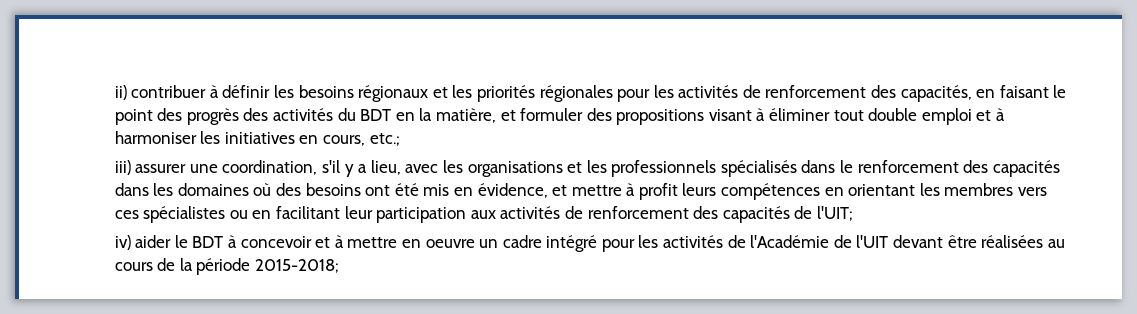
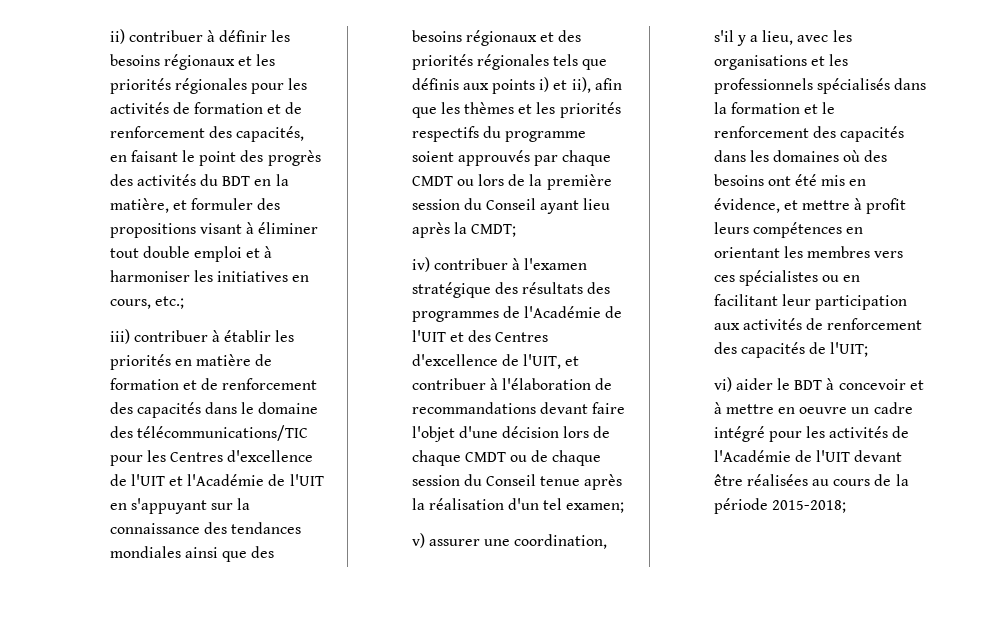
(761, 91) none -> [193,102,303,114] formation et de
(131, 167) none -> [133,330,295,342] [109,354,273,370] [109,378,318,390] [109,402,319,418] [109,425,308,441] [109,450,314,466] [109,474,324,486] [109,498,251,514] [109,522,301,534] [109,546,275,562] [411,30,582,46] [411,54,608,70] [411,77,622,94] [411,102,621,118] [411,126,586,142] [411,150,612,166] [411,174,612,190] [411,198,611,214] [411,222,516,238] [411,257,588,272] [411,282,611,298] [411,306,623,322] [411,330,549,342] [411,354,580,369] [411,378,613,390] [411,402,625,414] [411,426,611,442] [411,450,602,466] [411,474,623,490] [411,498,625,513] [411,533,425,548] contribuer à établir les priorités en matière de formation et de renforcement des capacités dans le domaine des télécommunications/TIC pour les Centres d'excellence de l'UIT et l'Académie de l'UIT en s'appuyant sur la connaissance des tendances mondiales ainsi que des besoins régionaux et des priorités régionales tels que définis aux points i) et ii), afin que les thèmes et les priorités respectifs du programme soient approuvés par chaque CMDT ou lors de la première session du Conseil ayant lieu après la CMDT; // iv) contribuer à l'examen stratégique des résultats des programmes de l'Académie de l'UIT et des Centres d'excellence de l'UIT, et contribuer à l'élaboration de recommandations devant faire l'objet d'une décision lors de chaque CMDT ou de chaque session du Conseil tenue après la réalisation d'un tel examen; // v)
(836, 166) none -> [713,102,818,114] la formation et
[114,235,131,250] iv) -> [713,377,732,392] vi)

